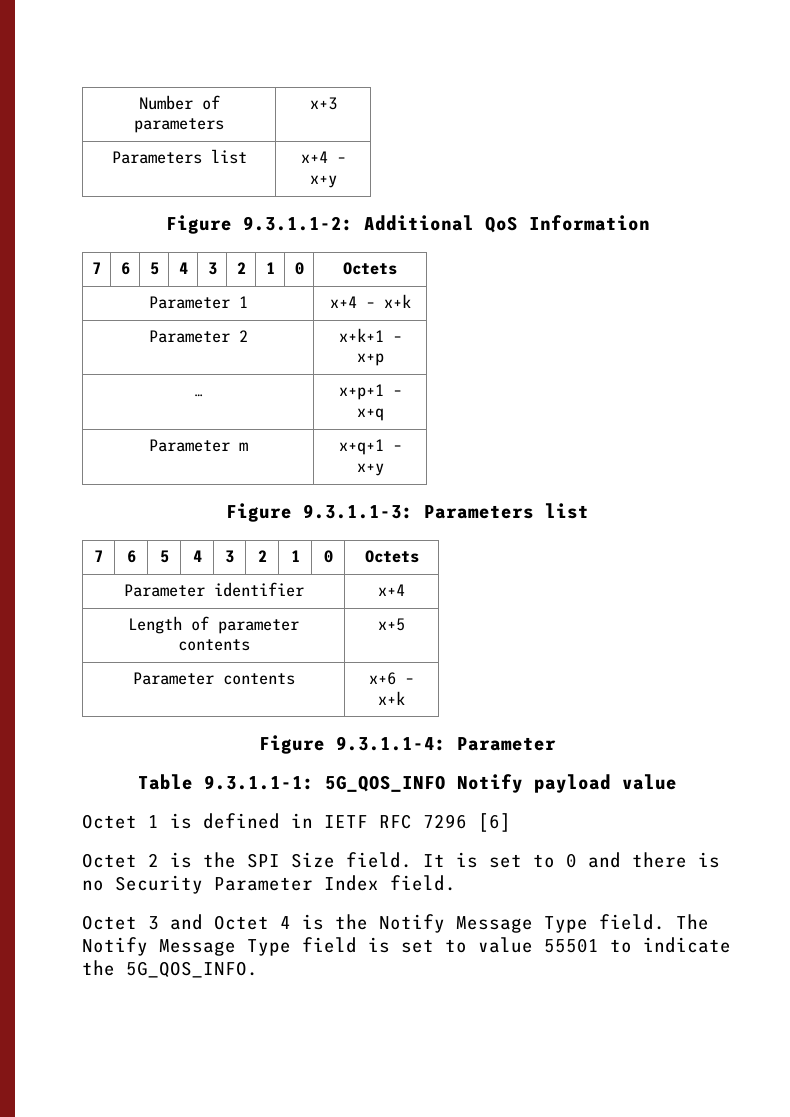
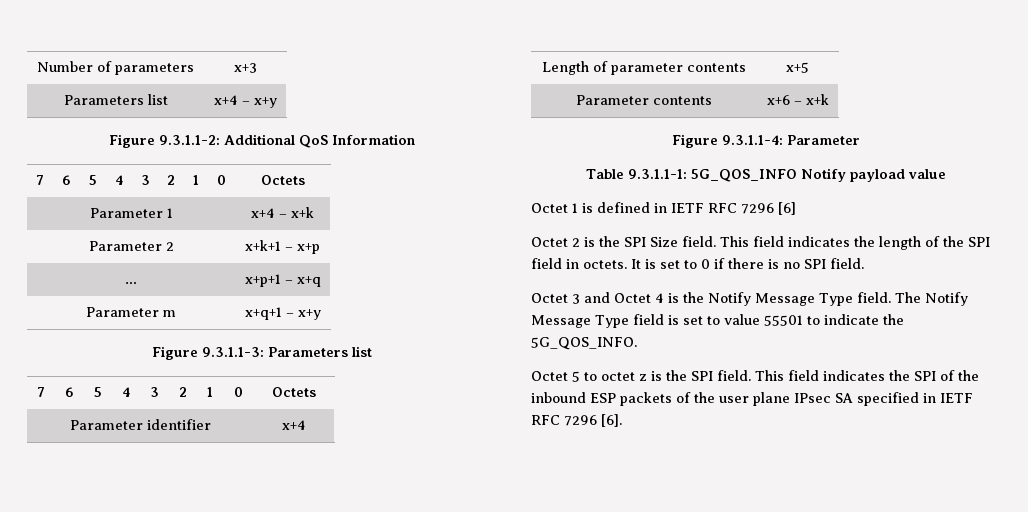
(412, 860) none -> [720,236,990,250] [531,258,627,269] This field indicates the length of the SPI field in octets.
[588,852,621,868] and -> [714,258,725,269] if
[115,875,379,894] Security Parameter Index -> [804,259,826,269] SPI
(258, 969) none -> [531,370,979,382] [531,392,973,406] [531,414,622,427] // Octet 5 to octet z is the SPI field. This field indicates the SPI of the inbound ESP packets of the user plane IPsec SA specified in IETF RFC 7296 [6].

